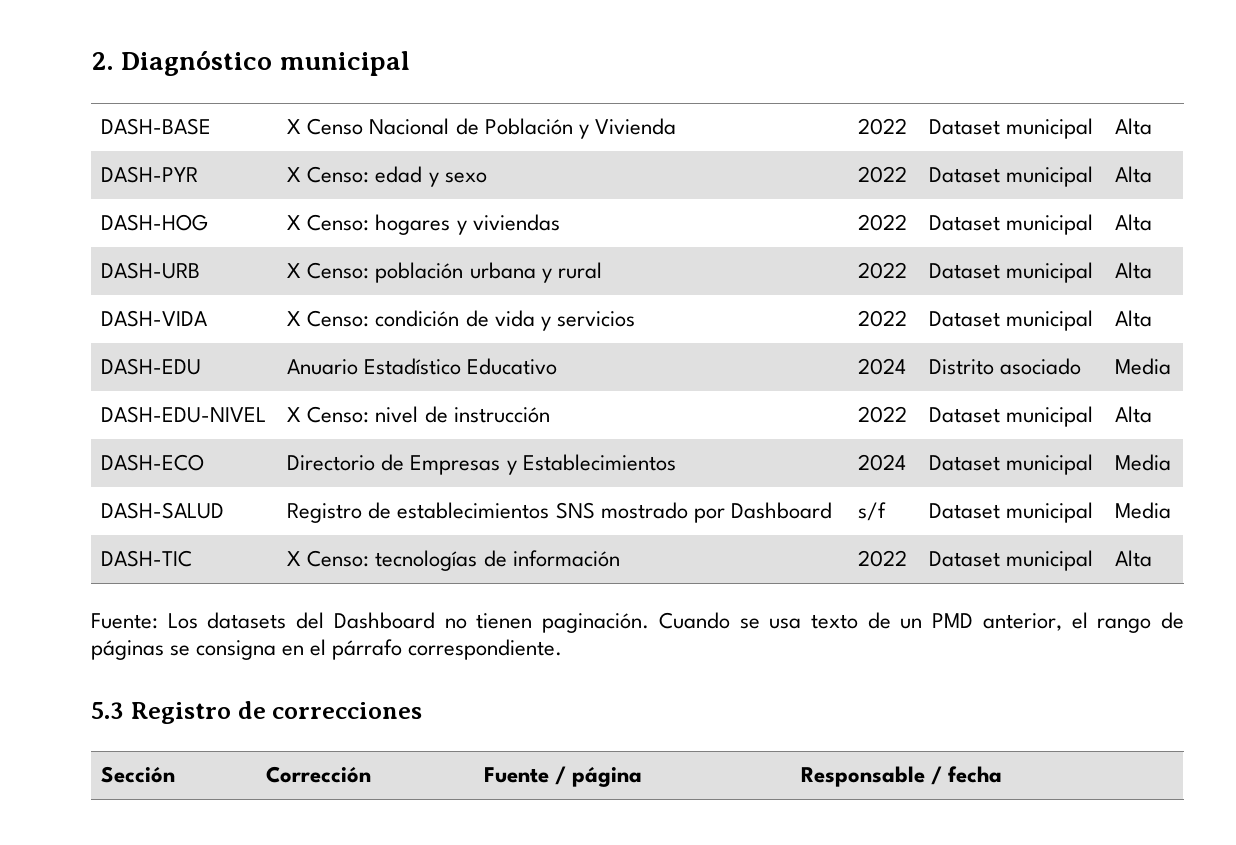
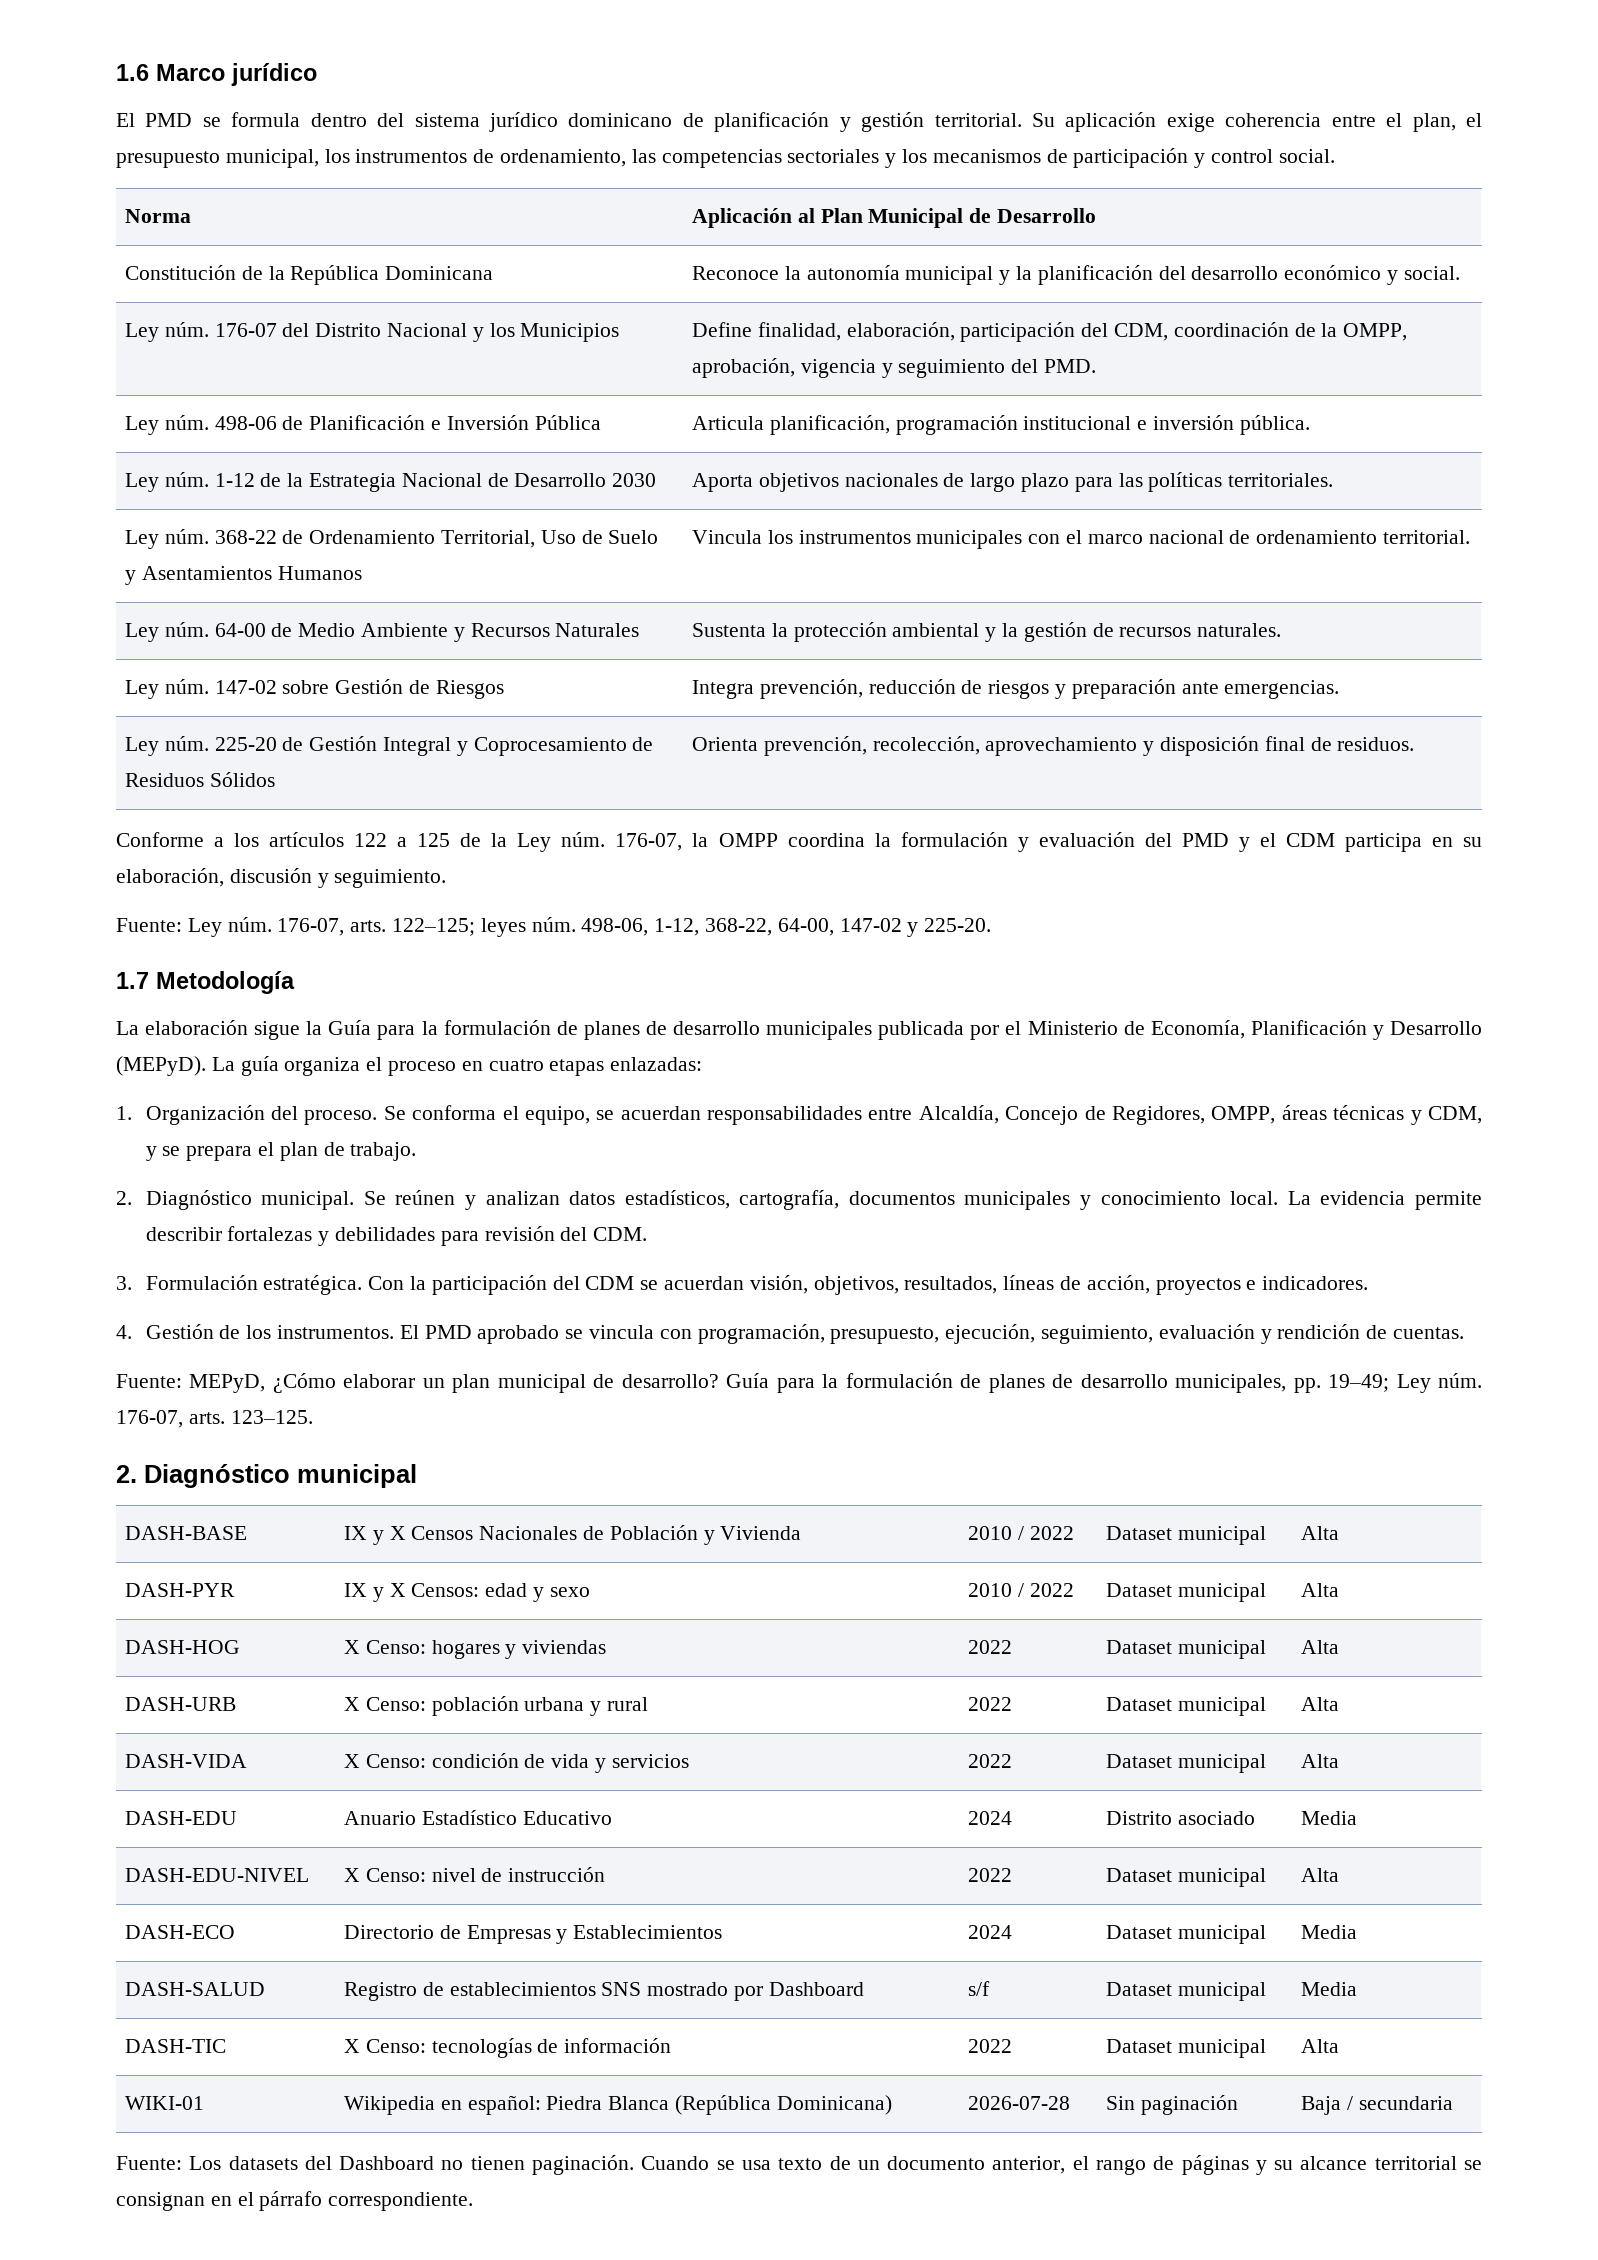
(91, 61) none -> [116,63,317,86] [116,112,1482,132] [116,148,1335,168] [124,209,191,223] [691,208,1097,228] [124,265,494,285] [691,265,1460,285] [124,322,620,342] [691,322,1408,342] [691,358,1097,378] [124,415,601,435] [691,415,1310,435] [124,472,657,492] [691,472,1334,492] [124,529,659,549] [124,566,362,585] [691,530,1471,549] [124,622,640,642] [691,622,1282,642] [124,679,504,699] [691,679,1340,699] [124,736,654,756] [124,772,275,787] [691,736,1415,756] [116,832,1482,852] [116,868,447,888] [116,917,992,937] [116,971,295,994] [116,1020,1482,1040] [116,1056,703,1076] [116,1105,1483,1125] [145,1142,417,1161] [116,1190,1482,1210] [145,1226,648,1246] [116,1275,1369,1295] [116,1324,1465,1344] [116,1373,1482,1393] [116,1410,313,1428] 1.6 Marco jurídico // El PMD se formula dentro del sistema jurídico dominicano de planificación y gestión territorial. Su aplicación exige coherencia entre el plan, el presupuesto municipal, los instrumentos de ordenamiento, las competencias sectoriales y los mecanismos de participación y control social. // Norma | Aplicación al Plan Municipal de Desarrollo // Constitución de la República Dominicana | Reconoce la autonomía municipal y la planificación del desarrollo económico y social. // Ley núm. 176-07 del Distrito Nacional y los Municipios | Define finalidad, elaboración, participación del CDM, coordinación de la OMPP, aprobación, vigencia y seguimiento del PMD. // Ley núm. 498-06 de Planificación e Inversión Pública | Articula planificación, programación institucional e inversión pública. // Ley núm. 1-12 de la Estrategia Nacional de Desarrollo 2030 | Aporta objetivos nacionales de largo plazo para las políticas territoriales. // Ley núm. 368-22 de Ordenamiento Territorial, Uso de Suelo y Asentamientos Humanos | Vincula los instrumentos municipales con el marco nacional de ordenamiento territorial. // Ley núm. 64-00 de Medio Ambiente y Recursos Naturales | Sustenta la protección ambiental y la gestión de recursos naturales. // Ley núm. 147-02 sobre Gestión de Riesgos | Integra prevención, reducción de riesgos y preparación ante emergencias. // Ley núm. 225-20 de Gestión Integral y Coprocesamiento de Residuos Sólidos | Orienta prevención, recolección, aprovechamiento y disposición final de residuos. // Conforme a los artículos 122 a 125 de la Ley núm. 176-07, la OMPP coordina la formulación y evaluación del PMD y el CDM participa en su elaboración, discusión y seguimiento. // Fuente: Ley núm. 176-07, arts. 122–125; leyes núm. 498-06, 1-12, 368-22, 64-00, 147-02 y 225-20. // 1.7 Metodología // La elaboración sigue la Guía para la formulación de planes de desarrollo municipales publicada por el Ministerio de Economía, Planificación y Desarrollo (MEPyD). La guía organiza el proceso en cuatro etapas enlazadas: // 1. Organización del proceso. Se conforma el equipo, se acuerdan responsabilidades entre Alcaldía, Concejo de Regidores, OMPP, áreas técnicas y CDM, y se prepara el plan de trabajo. // 2. Diagnóstico municipal. Se reúnen y analizan datos estadísticos, cartografía, documentos municipales y conocimiento local. La evidencia permite describir fortalezas y debilidades para revisión del CDM. // 3. Formulación estratégica. Con la participación del CDM se acuerdan visión, objetivos, resultados, líneas de acción, proyectos e indicadores. // 4. Gestión de los instrumentos. El PMD aprobado se vincula con programación, presupuesto, ejecución, seguimiento, evaluación y rendición de cuentas. // Fuente: MEPyD, ¿Cómo elaborar un plan municipal de desarrollo? Guía para la formulación de planes de desarrollo municipales, pp. 19–49; Ley núm. 176-07, arts. 123–125. //
[287,118,450,135] X Censo Nacional -> [343,1526,578,1545] IX y X Censos Nacionales
(676, 126) none -> [967,1526,1024,1540] 2010 /
[287,166,370,183] X Censo: -> [343,1583,480,1602] IX y X Censos:
(487, 177) none -> [967,1583,1024,1597] 2010 /
(1153, 558) none -> [124,2096,204,2110] [343,2095,892,2115] [967,2096,1070,2110] [1105,2095,1238,2115] [1300,2096,1453,2115] // WIKI-01 | Wikipedia en español: Piedra Blanca (República Dominicana) | 2026-07-28 | Sin paginación | Baja / secundaria
[932,613,974,628] PMD -> [887,2156,986,2170] documento
[170,639,563,660] [91,701,423,724] [101,766,176,783] [266,766,372,783] [484,766,643,787] [801,766,1003,787] se consigna en el párrafo correspondiente. // 5.3 Registro de correcciones // Sección | Corrección | Fuente / página | Responsable / fecha -> [1255,2156,1483,2175] [116,2191,474,2211] y su alcance territorial se consignan en el párrafo correspondiente.

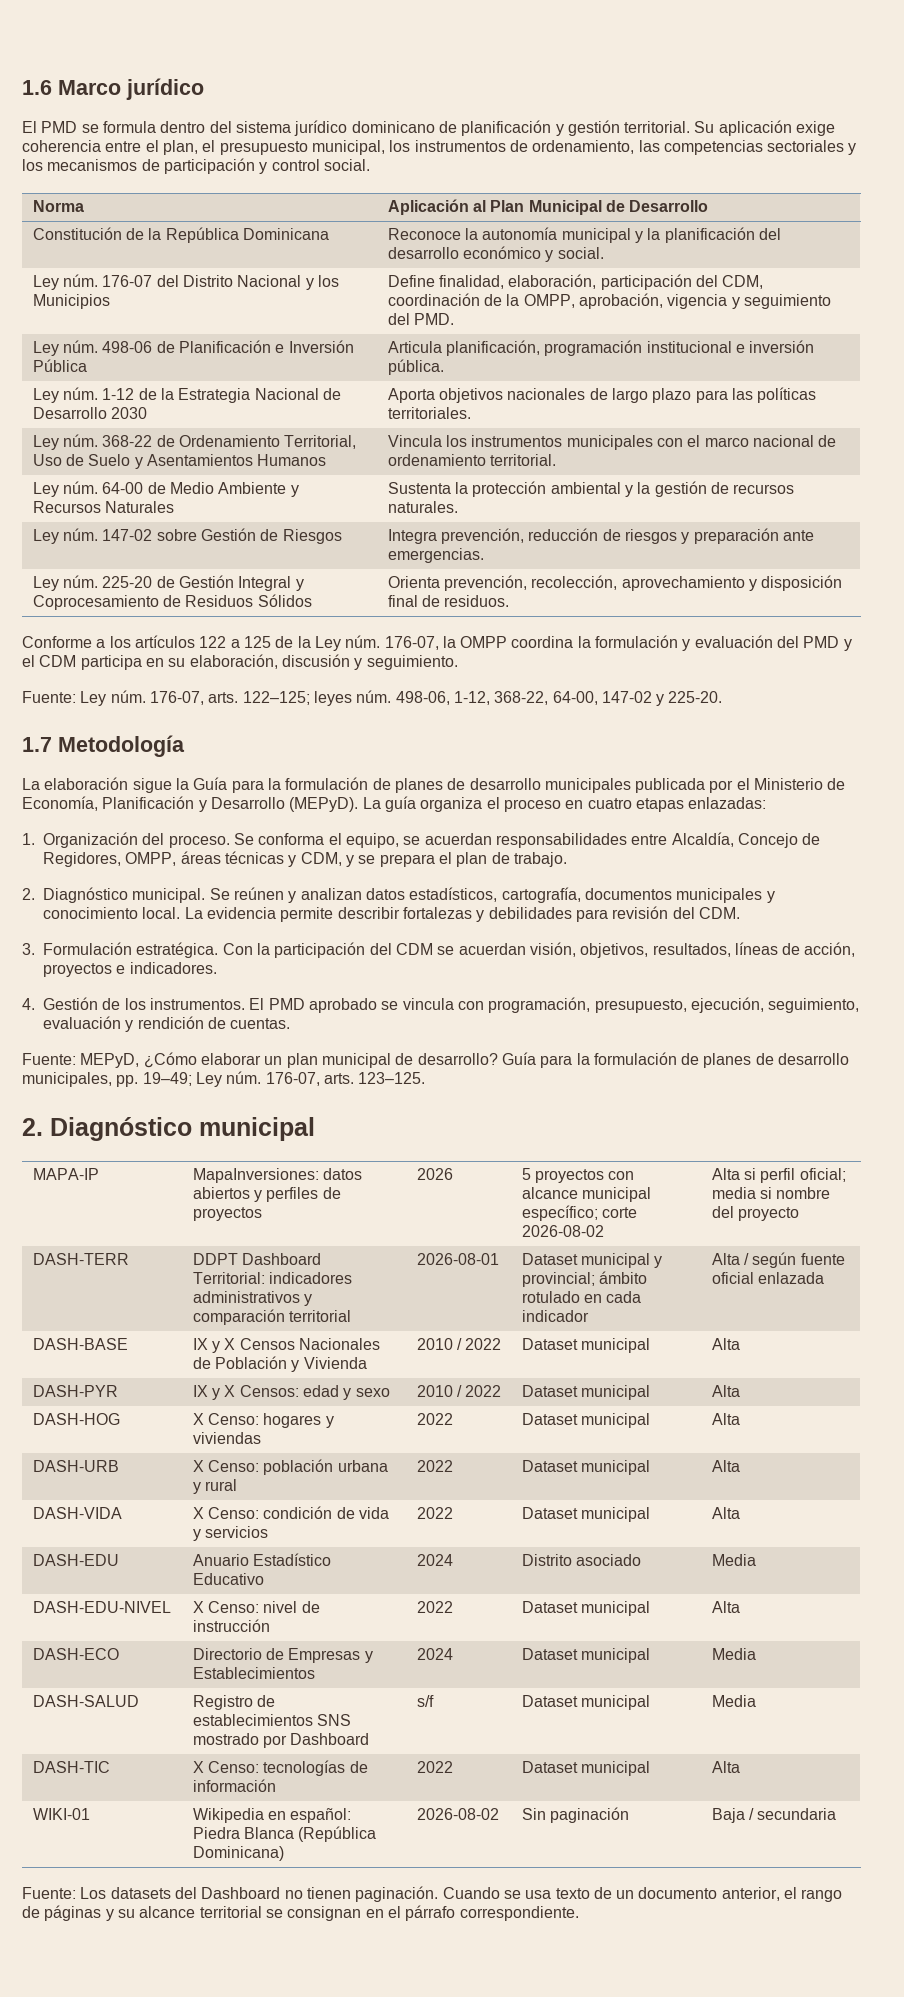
(417, 1476) none -> [32,1168,99,1180] [192,1168,362,1183] [192,1187,341,1202] [192,1207,262,1221] [416,1168,453,1180] [521,1168,635,1183] [521,1187,651,1202] [521,1205,637,1221] [521,1225,604,1237] [711,1168,846,1183] [711,1187,831,1199] [711,1206,799,1221] [32,1253,129,1265] [192,1253,321,1265] [192,1272,352,1284] [192,1291,312,1306] [192,1309,351,1325] [416,1253,499,1265] [521,1253,663,1268] [521,1271,647,1287] [521,1291,642,1303] [521,1310,589,1322] [711,1252,845,1268] [711,1272,824,1284] // MAPA-IP | MapaInversiones: datos abiertos y perfiles de proyectos | 2026 | 5 proyectos con alcance municipal específico; corte 2026-08-02 | Alta si perfil oficial; media si nombre del proyecto // DASH-TERR | DDPT Dashboard Territorial: indicadores administrativos y comparación territorial | 2026-08-01 | Dataset municipal y provincial; ámbito rotulado en cada indicador | Alta / según fuente oficial enlazada
[967,2096,1070,2110] 2026-07-28 -> [416,1808,499,1820] 2026-08-02

